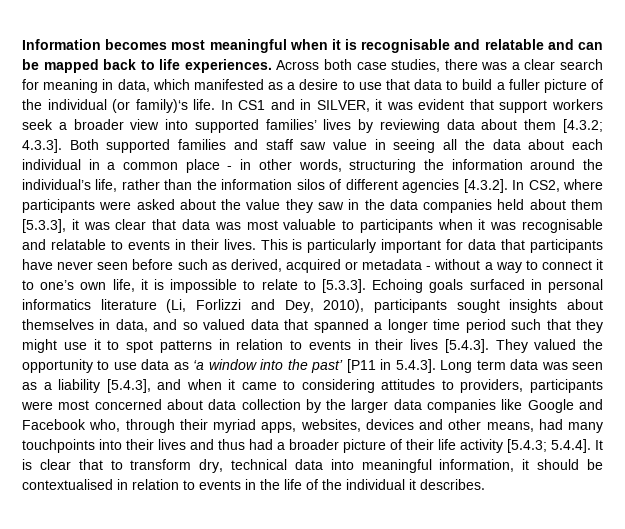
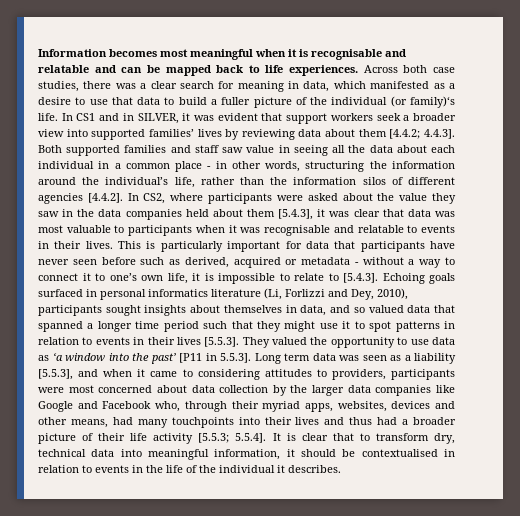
[563,119,603,133] [22,139,62,153] [4.3.2; 4.3.3]. -> [389,129,455,139] [4.4.2; 4.4.3].
[463,179,508,193] [4.3.2]. -> [87,193,123,203] [4.4.2].
[22,219,66,233] [5.3.3], -> [278,209,314,220] [5.4.3],
[321,279,366,293] [5.3.3]. -> [343,273,378,283] [5.4.3].
[444,339,489,353] [5.4.3]. -> [204,337,240,347] [5.5.3].
[395,359,436,373] 5.4.3]. -> [220,353,251,363] 5.5.3].
[106,379,151,393] [5.4.3], -> [38,369,73,380] [5.5.3],
[507,439,591,453] [5.4.3; 5.4.4]. -> [198,433,267,443] [5.5.3; 5.5.4].

